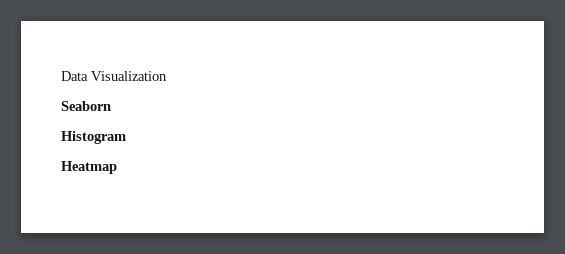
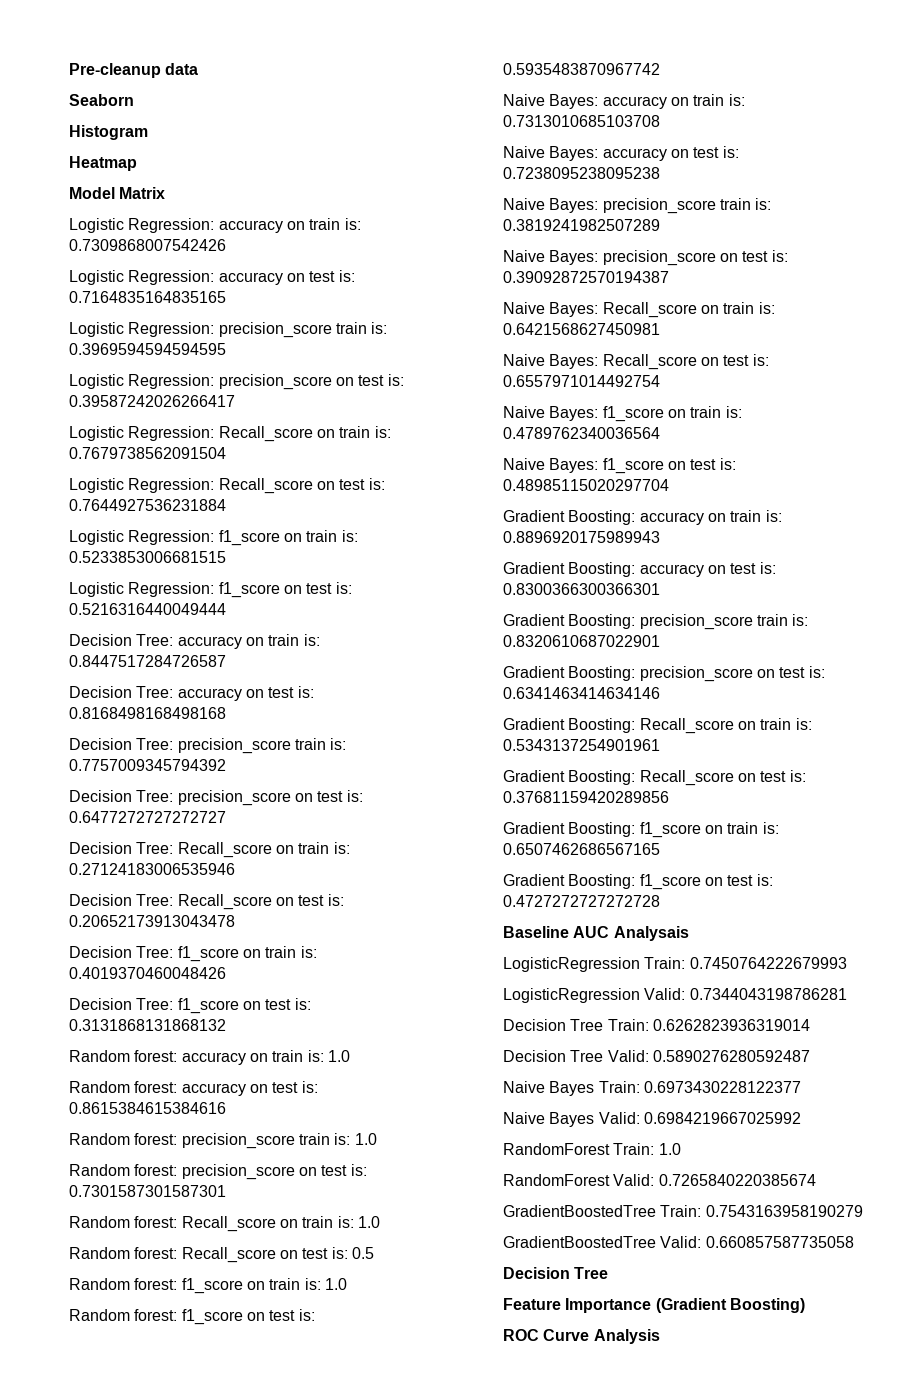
[61,71,167,81] Data Visualization -> [69,63,199,78] Pre-cleanup data
(117, 167) none -> [69,187,166,199] [69,218,361,233] [69,239,226,251] [69,270,355,285] [69,291,226,303] [69,322,388,338] [69,343,226,355] [69,374,404,390] [69,395,235,407] [69,426,391,442] [69,447,226,459] [69,478,385,494] [69,499,226,511] [69,530,358,546] [69,551,226,563] [69,582,352,598] [69,603,226,615] [69,634,320,649] [69,655,226,667] [69,686,314,701] [69,707,226,719] [69,738,347,754] [69,759,226,771] [69,790,363,806] [69,811,226,823] [69,842,350,858] [69,863,235,875] [69,894,344,910] [69,915,235,927] [69,946,317,962] [69,967,226,979] [69,998,311,1014] [69,1019,226,1031] [69,1050,350,1065] [69,1081,318,1096] [69,1102,226,1114] [69,1133,377,1149] [69,1164,367,1180] [69,1185,226,1197] [69,1216,380,1232] [69,1247,374,1263] [69,1278,347,1294] [69,1309,315,1325] [503,63,660,75] [503,94,745,109] [503,115,660,127] [503,146,739,161] [503,167,660,179] [503,198,772,214] [503,219,660,231] [503,250,788,266] [503,271,669,283] [503,302,775,318] [503,323,660,335] [503,354,769,370] [503,375,660,387] [503,406,742,422] [503,427,660,439] [503,458,736,474] [503,479,669,491] [503,510,782,525] [503,531,660,543] [503,562,776,577] [503,583,660,595] [503,614,809,630] [503,635,660,647] [503,666,825,682] [503,687,660,699] [503,718,812,734] [503,739,660,751] [503,770,806,786] [503,791,669,803] [503,822,779,838] [503,843,660,855] [503,874,773,890] [503,895,660,907] [503,926,689,941] [503,957,847,972] [503,988,847,1003] [503,1019,810,1031] [503,1050,810,1062] [503,1081,801,1096] [503,1112,801,1127] [503,1143,681,1155] [503,1174,816,1186] [503,1205,863,1217] [503,1236,854,1248] [503,1267,609,1279] [503,1298,805,1313] [503,1329,660,1344] // Model Matrix // Logistic Regression: accuracy on train is: 0.7309868007542426 // Logistic Regression: accuracy on test is: 0.7164835164835165 // Logistic Regression: precision_score train is: 0.3969594594594595 // Logistic Regression: precision_score on test is: 0.39587242026266417 // Logistic Regression: Recall_score on train is: 0.7679738562091504 // Logistic Regression: Recall_score on test is: 0.7644927536231884 // Logistic Regression: f1_score on train is: 0.5233853006681515 // Logistic Regression: f1_score on test is: 0.5216316440049444 // Decision Tree: accuracy on train is: 0.8447517284726587 // Decision Tree: accuracy on test is: 0.8168498168498168 // Decision Tree: precision_score train is: 0.7757009345794392 // Decision Tree: precision_score on test is: 0.6477272727272727 // Decision Tree: Recall_score on train is: 0.27124183006535946 // Decision Tree: Recall_score on test is: 0.20652173913043478 // Decision Tree: f1_score on train is: 0.4019370460048426 // Decision Tree: f1_score on test is: 0.3131868131868132 // Random forest: accuracy on train is: 1.0 // Random forest: accuracy on test is: 0.8615384615384616 // Random forest: precision_score train is: 1.0 // Random forest: precision_score on test is: 0.7301587301587301 // Random forest: Recall_score on train is: 1.0 // Random forest: Recall_score on test is: 0.5 // Random forest: f1_score on train is: 1.0 // Random forest: f1_score on test is: 0.5935483870967742 // Naive Bayes: accuracy on train is: 0.7313010685103708 // Naive Bayes: accuracy on test is: 0.7238095238095238 // Naive Bayes: precision_score train is: 0.3819241982507289 // Naive Bayes: precision_score on test is: 0.39092872570194387 // Naive Bayes: Recall_score on train is: 0.6421568627450981 // Naive Bayes: Recall_score on test is: 0.6557971014492754 // Naive Bayes: f1_score on train is: 0.4789762340036564 // Naive Bayes: f1_score on test is: 0.48985115020297704 // Gradient Boosting: accuracy on train is: 0.8896920175989943 // Gradient Boosting: accuracy on test is: 0.8300366300366301 // Gradient Boosting: precision_score train is: 0.8320610687022901 // Gradient Boosting: precision_score on test is: 0.6341463414634146 // Gradient Boosting: Recall_score on train is: 0.5343137254901961 // Gradient Boosting: Recall_score on test is: 0.37681159420289856 // Gradient Boosting: f1_score on train is: 0.6507462686567165 // Gradient Boosting: f1_score on test is: 0.4727272727272728 // Baseline AUC Analysais // LogisticRegression Train: 0.7450764222679993 // LogisticRegression Valid: 0.7344043198786281 // Decision Tree Train: 0.6262823936319014 // Decision Tree Valid: 0.5890276280592487 // Naive Bayes Train: 0.6973430228122377 // Naive Bayes Valid: 0.6984219667025992 // RandomForest Train: 1.0 // RandomForest Valid: 0.7265840220385674 // GradientBoostedTree Train: 0.7543163958190279 // GradientBoostedTree Valid: 0.660857587735058 // Decision Tree // Feature Importance (Gradient Boosting) // ROC Curve Analysis

